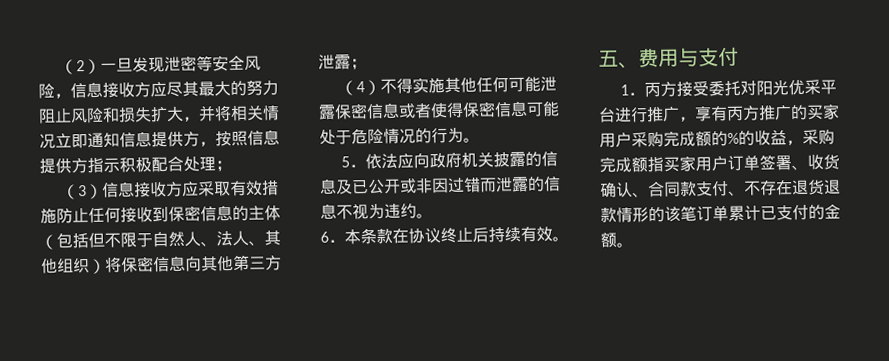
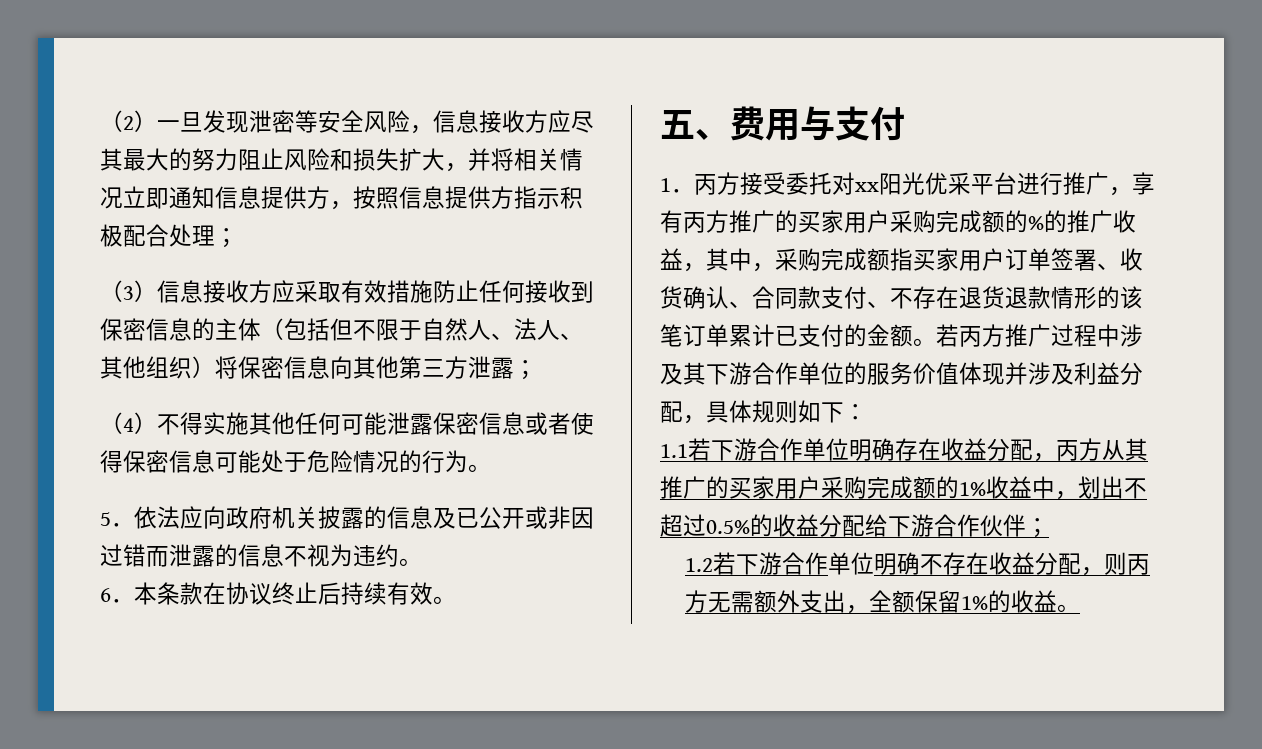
(758, 88) none -> [855,182,879,192] xx
[754,129,787,146] 收益 -> [1067,210,1136,233] [660,248,752,272] 推广收益，其中
(633, 245) none -> [936,324,1143,347] [660,362,1143,385] [660,400,867,424] [660,438,1148,462] [660,476,1147,500] [660,514,1049,538] [685,552,1151,576] [685,590,1081,614] 若丙方推广过程中涉及其下游合作单位的服务价值体现并涉及利益分配，具体规则如下： // 1.1若下游合作单位明确存在收益分配，丙方从其推广的买家用户采购完成额的1%收益中，划出不超过0.5%的收益分配给下游合作伙伴； // 1.2若下游合作单位明确不存在收益分配，则丙方无需额外支出，全额保留1%的收益。

